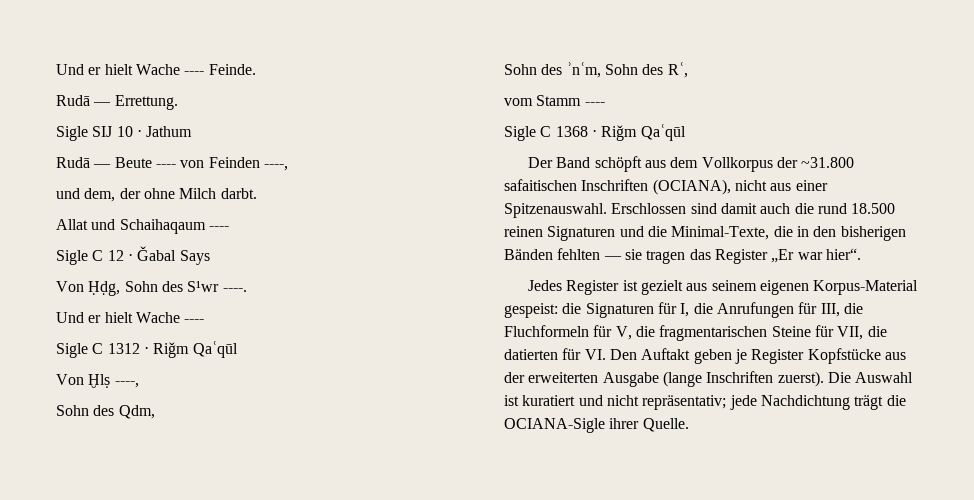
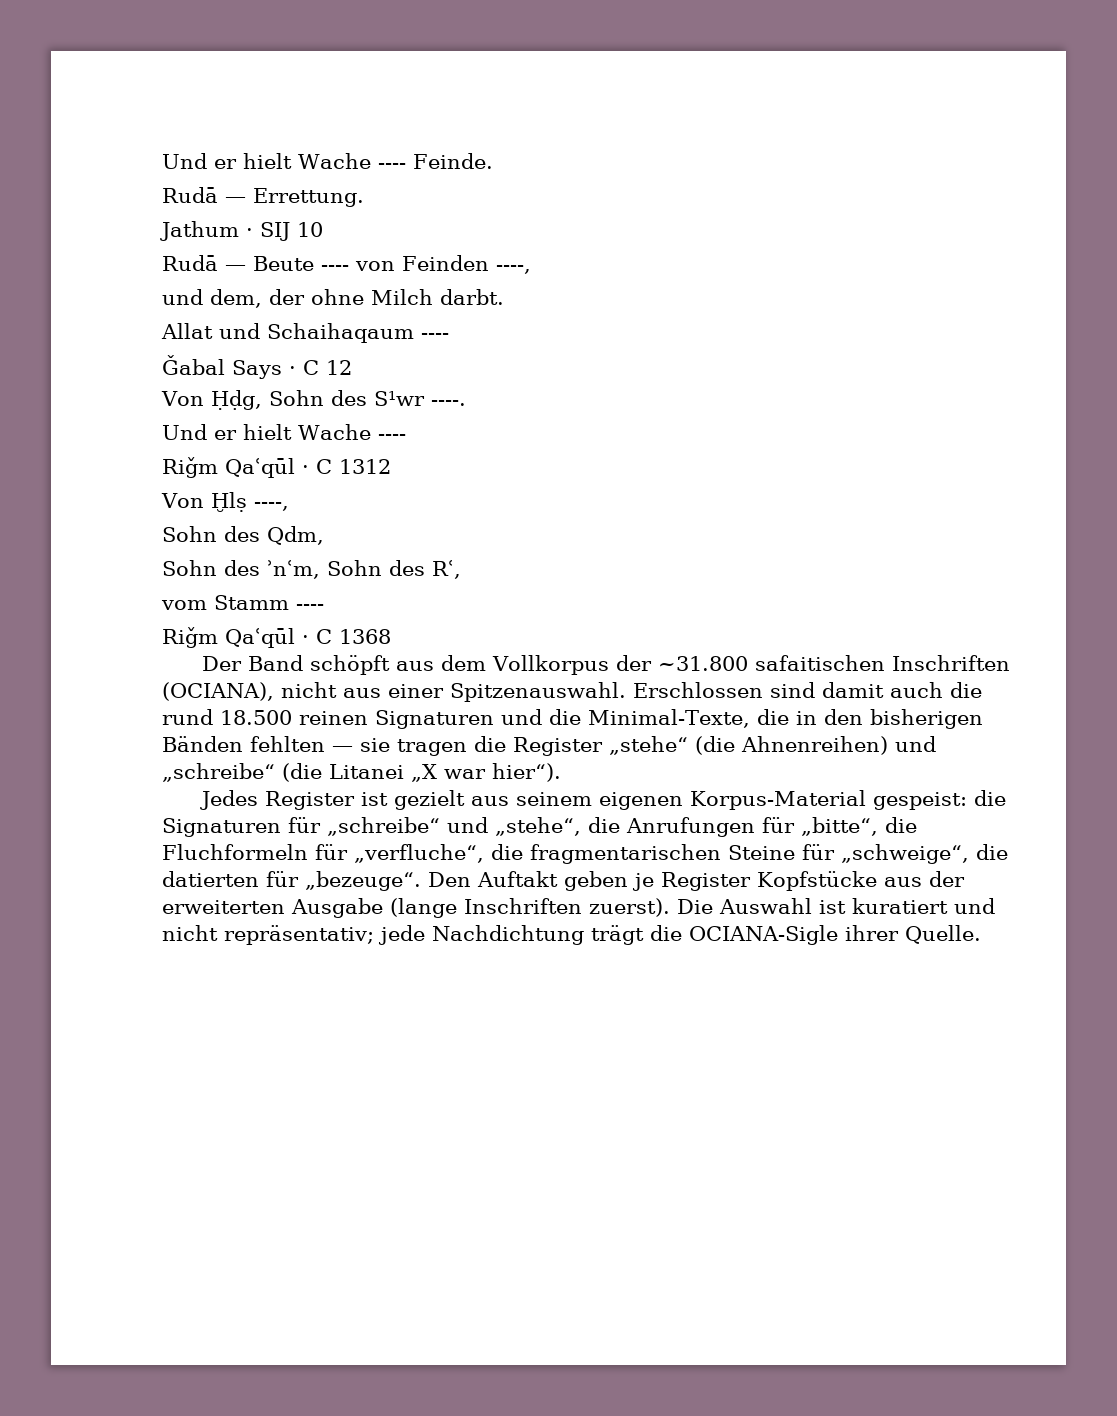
[56,126,88,141] Sigle -> [160,221,253,241] Jathum ·
[136,126,193,137] · Jathum -> (323, 229) none
[56,250,88,265] Sigle -> [162,355,296,379] Ǧabal Says ·
[127,246,210,265] · Ǧabal Says -> (352, 367) none
[56,343,88,358] Sigle -> [162,457,309,478] Riǧm Qaʿqūl ·
[143,341,238,358] · Riǧm Qaʿqūl -> (391, 466) none
[504,126,536,141] Sigle -> [162,627,309,648] Riǧm Qaʿqūl ·
[591,124,686,141] · Riǧm Qaʿqūl -> (391, 636) none
[689,248,861,264] das Register „Er war hier“. -> [474,736,936,756] [162,763,561,782] die Register „stehe“ (die Ahnenreihen) und „schreibe“ (die Litanei „X war hier“).
[680,303,690,317] I, -> [327,817,581,836] „schreibe“ und „stehe“,
[820,303,840,317] III, -> [801,817,878,836] „bitte“,
[615,326,632,340] V, -> [354,844,484,863] „verfluche“,
[837,326,864,340] VII, -> [841,844,969,864] „schweige“,
[584,349,606,360] VI. -> [305,871,421,891] „bezeuge“.

